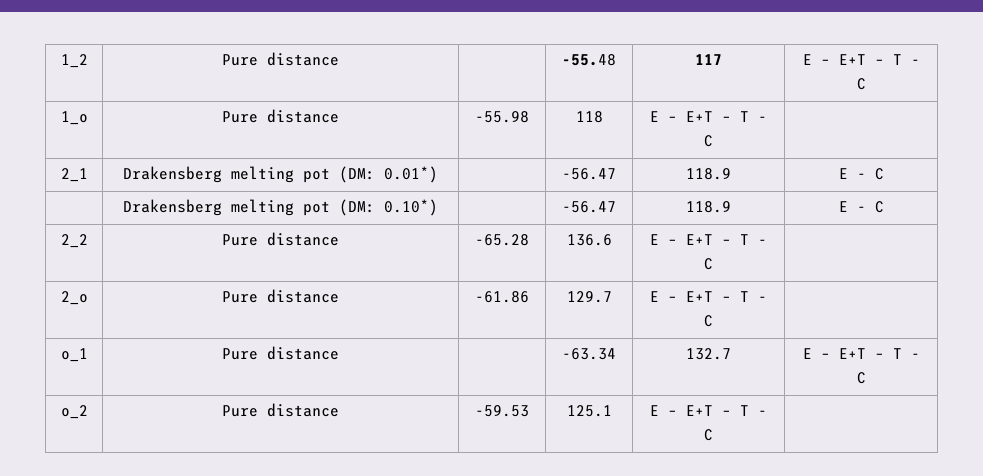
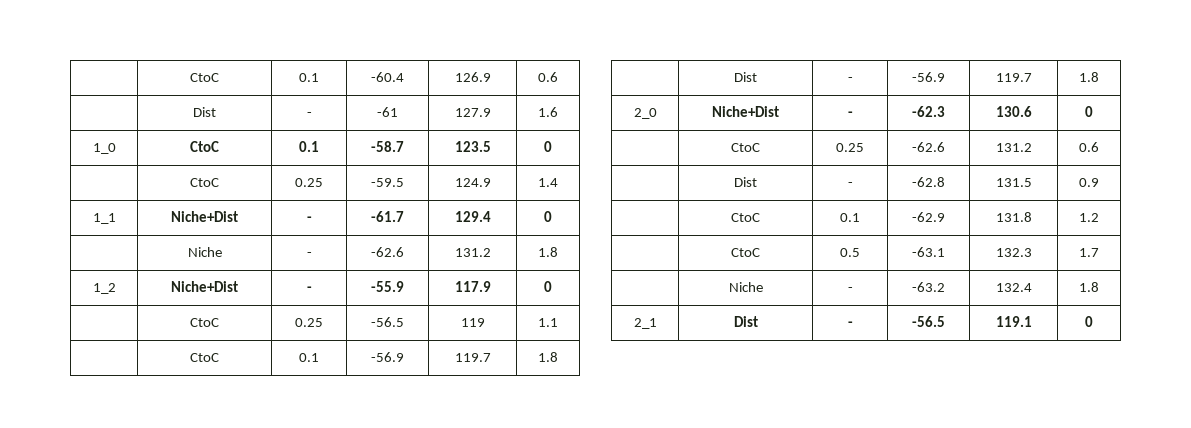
[60,54,88,68] [222,52,339,66] [562,54,616,66] [695,54,723,65] [802,54,920,65] [856,78,866,90] [60,111,88,125] [222,109,339,123] [475,111,529,123] [575,111,603,123] [650,111,768,122] [704,135,714,147] [60,168,88,182] [123,166,438,183] [562,168,616,180] [686,168,732,180] [838,168,884,180] [123,199,438,216] [562,201,616,213] [686,201,732,213] [838,201,884,213] [60,234,88,248] [222,232,339,246] [475,234,529,246] [566,234,612,246] [650,234,768,245] [704,258,714,270] [60,291,88,305] [222,289,339,303] [475,291,529,303] [566,291,612,303] [650,291,768,302] [704,315,714,327] [60,348,88,362] [222,346,339,360] [562,348,616,360] [686,348,732,360] [802,348,920,359] [856,372,866,384] [60,405,88,419] [222,403,339,417] [475,405,529,417] [566,405,612,417] [650,405,768,416] [704,429,714,441] 1_2 | Pure distance | | -55.48 | 117 | E – E+T – T - C // 1_o | Pure distance | -55.98 | 118 | E – E+T – T - C | // 2_1 | Drakensberg melting pot (DM: 0.01*) | | -56.47 | 118.9 | E - C // | Drakensberg melting pot (DM: 0.10*) | | -56.47 | 118.9 | E - C // 2_2 | Pure distance | -65.28 | 136.6 | E – E+T – T - C | // 2_o | Pure distance | -61.86 | 129.7 | E – E+T – T - C | // o_1 | Pure distance | | -63.34 | 132.7 | E – E+T – T - C // o_2 | Pure distance | -59.53 | 125.1 | E – E+T – T - C | -> [190,73,219,82] [299,73,319,82] [371,72,404,82] [454,72,491,82] [538,72,558,82] [193,107,216,117] [306,112,312,117] [377,107,398,117] [454,108,491,117] [538,107,558,117] [92,143,116,154] [190,141,219,152] [299,141,319,152] [371,141,404,152] [454,141,491,152] [544,141,552,152] [190,178,219,187] [295,178,323,187] [371,178,404,187] [454,178,491,187] [538,178,558,187] [92,213,116,224] [171,211,238,222] [306,216,312,222] [371,211,404,222] [454,211,491,222] [544,211,552,222] [187,247,222,257] [306,252,312,257] [371,247,404,257] [454,248,491,257] [538,247,558,257] [92,283,116,294] [171,281,238,292] [306,286,312,292] [371,281,404,292] [454,281,491,292] [544,281,552,292] [190,318,219,327] [295,318,323,327] [371,317,404,327] [460,318,485,327] [538,318,558,327] [190,353,219,362] [299,353,319,362] [371,352,404,362] [454,353,491,362] [538,352,558,362] [734,72,757,82] [847,77,853,82] [912,72,945,82] [995,73,1032,82] [1079,72,1099,82] [633,108,657,119] [712,106,779,117] [847,111,853,117] [912,106,945,117] [995,106,1032,117] [1085,106,1093,117] [731,143,760,152] [836,143,864,152] [912,142,945,152] [995,143,1032,152] [1079,142,1099,152] [734,177,757,187] [847,182,853,187] [912,177,945,187] [995,178,1032,187] [1079,178,1099,187] [731,213,760,222] [840,213,860,222] [912,212,945,222] [995,212,1032,222] [1079,213,1099,222] [731,248,760,257] [840,248,860,257] [912,247,945,257] [995,248,1032,257] [1079,248,1099,257] [728,282,763,292] [847,287,853,292] [912,282,945,292] [995,283,1032,292] [1079,282,1099,292] [633,318,657,329] [733,316,758,327] [847,321,853,327] [912,316,945,327] [995,316,1032,327] [1085,316,1093,327] | CtoC | 0.1 | -60.4 | 126.9 | 0.6 // | Dist | - | -61 | 127.9 | 1.6 // 1_0 | CtoC | 0.1 | -58.7 | 123.5 | 0 // | CtoC | 0.25 | -59.5 | 124.9 | 1.4 // 1_1 | Niche+Dist | - | -61.7 | 129.4 | 0 // | Niche | - | -62.6 | 131.2 | 1.8 // 1_2 | Niche+Dist | - | -55.9 | 117.9 | 0 // | CtoC | 0.25 | -56.5 | 119 | 1.1 // | CtoC | 0.1 | -56.9 | 119.7 | 1.8 // | Dist | - | -56.9 | 119.7 | 1.8 // 2_0 | Niche+Dist | - | -62.3 | 130.6 | 0 // | CtoC | 0.25 | -62.6 | 131.2 | 0.6 // | Dist | - | -62.8 | 131.5 | 0.9 // | CtoC | 0.1 | -62.9 | 131.8 | 1.2 // | CtoC | 0.5 | -63.1 | 132.3 | 1.7 // | Niche | - | -63.2 | 132.4 | 1.8 // 2_1 | Dist | - | -56.5 | 119.1 | 0

